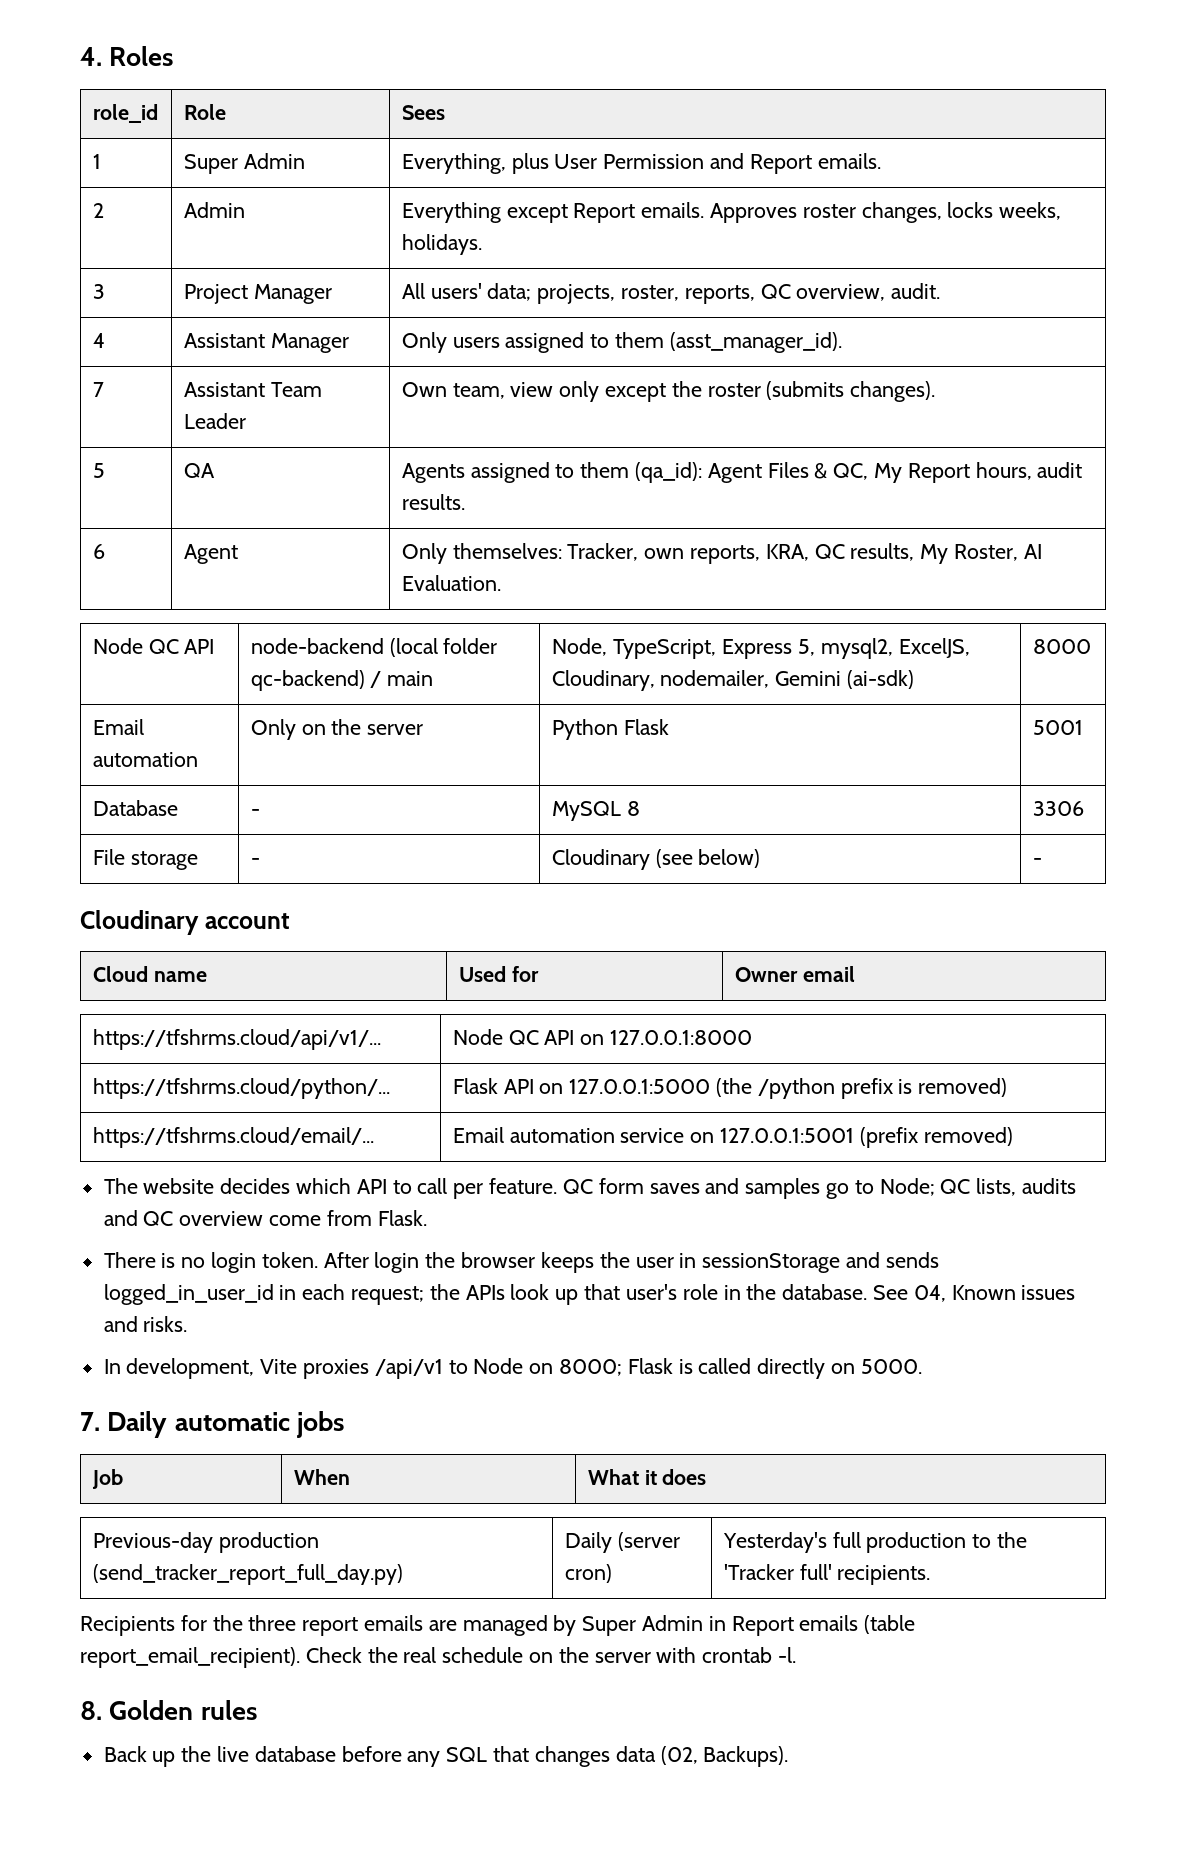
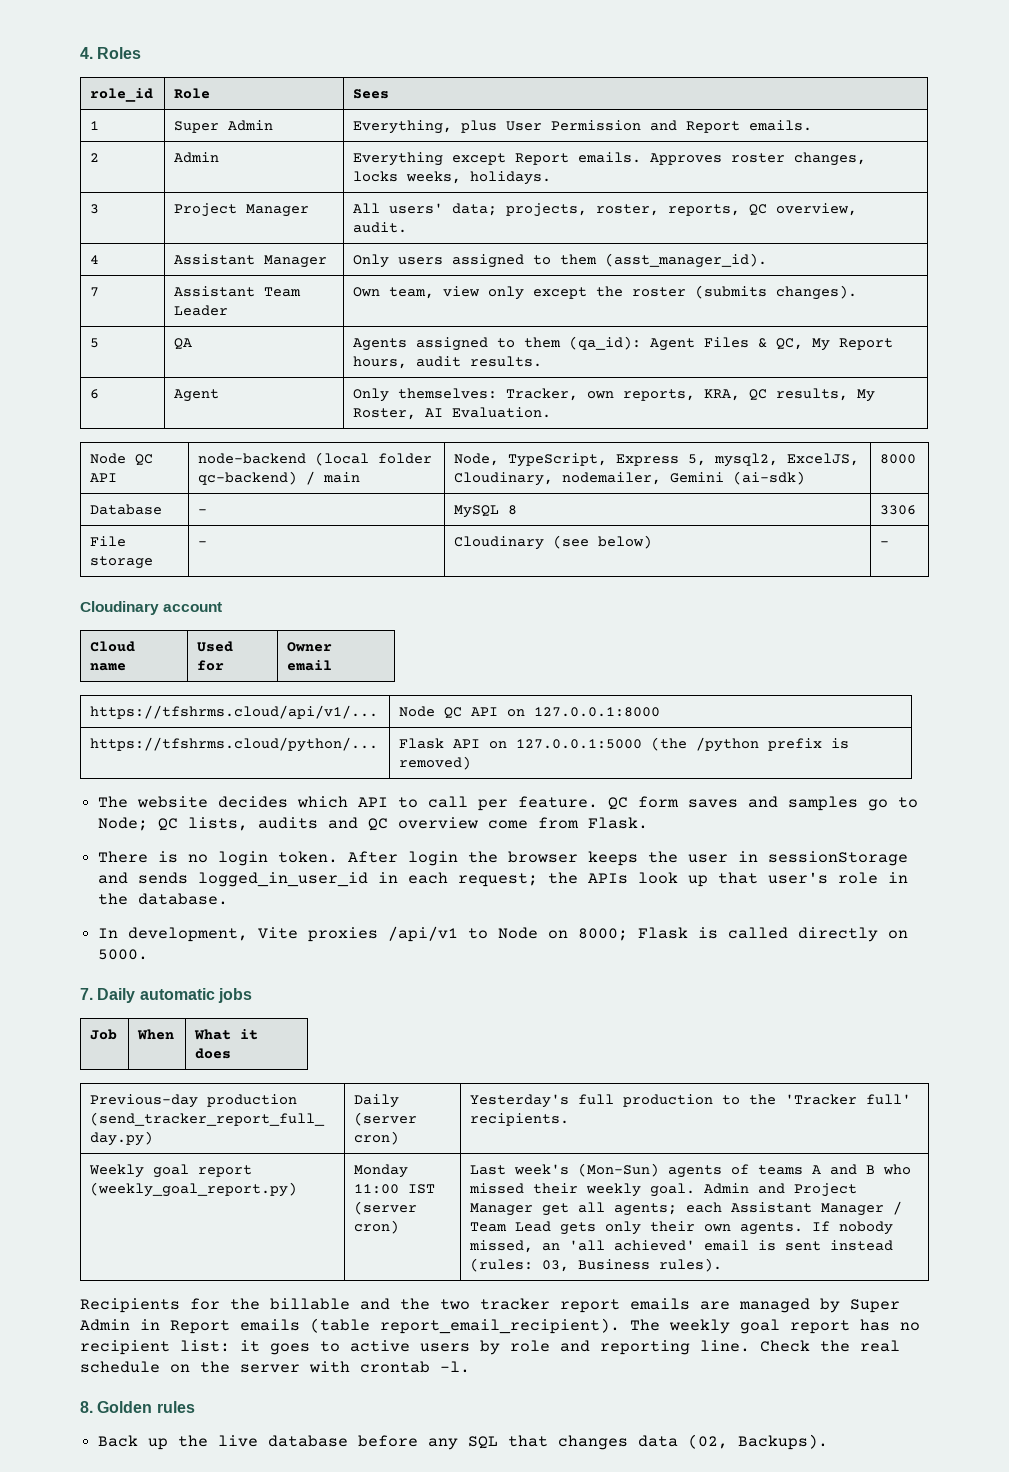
[92,719,144,735] [92,752,198,767] [250,719,424,740] [551,719,669,740] [1032,720,1083,735] // Email automation | Only on the server | Python Flask | 5001 -> (917, 459) none
[92,1127,374,1148] [452,1127,1013,1148] // https://tfshrms.cloud/email/... | Email automation service on 127.0.0.1:5001 (prefix removed) -> (472, 763) none
[872,1285,1076,1302] [103,1316,188,1332] See 04, Known issues and risks. -> (229, 899) none
[80,1615,297,1636] // Recipients for the three -> [89,1164,253,1178] [90,1182,298,1197] [354,1164,409,1178] [354,1184,436,1194] [354,1201,418,1215] [354,1220,400,1234] [470,1163,912,1178] [469,1183,858,1197] [470,1201,903,1216] [470,1221,894,1235] [469,1240,894,1253] [470,1258,723,1272] [80,1298,550,1313] // Weekly goal report (weekly_goal_report.py) | Monday 11:00 IST (server cron) | Last week's (Mon-Sun) agents of teams A and B who missed their weekly goal. Admin and Project Manager get all agents; each Assistant Manager / Team Lead gets only their own agents. If nobody missed, an 'all achieved' email is sent instead (rules: 03, Business rules). // Recipients for the billable and the two tracker
(300, 1657) none -> [630,1319,920,1334] [80,1340,750,1355] The weekly goal report has no recipient list: it goes to active users by role and reporting line.

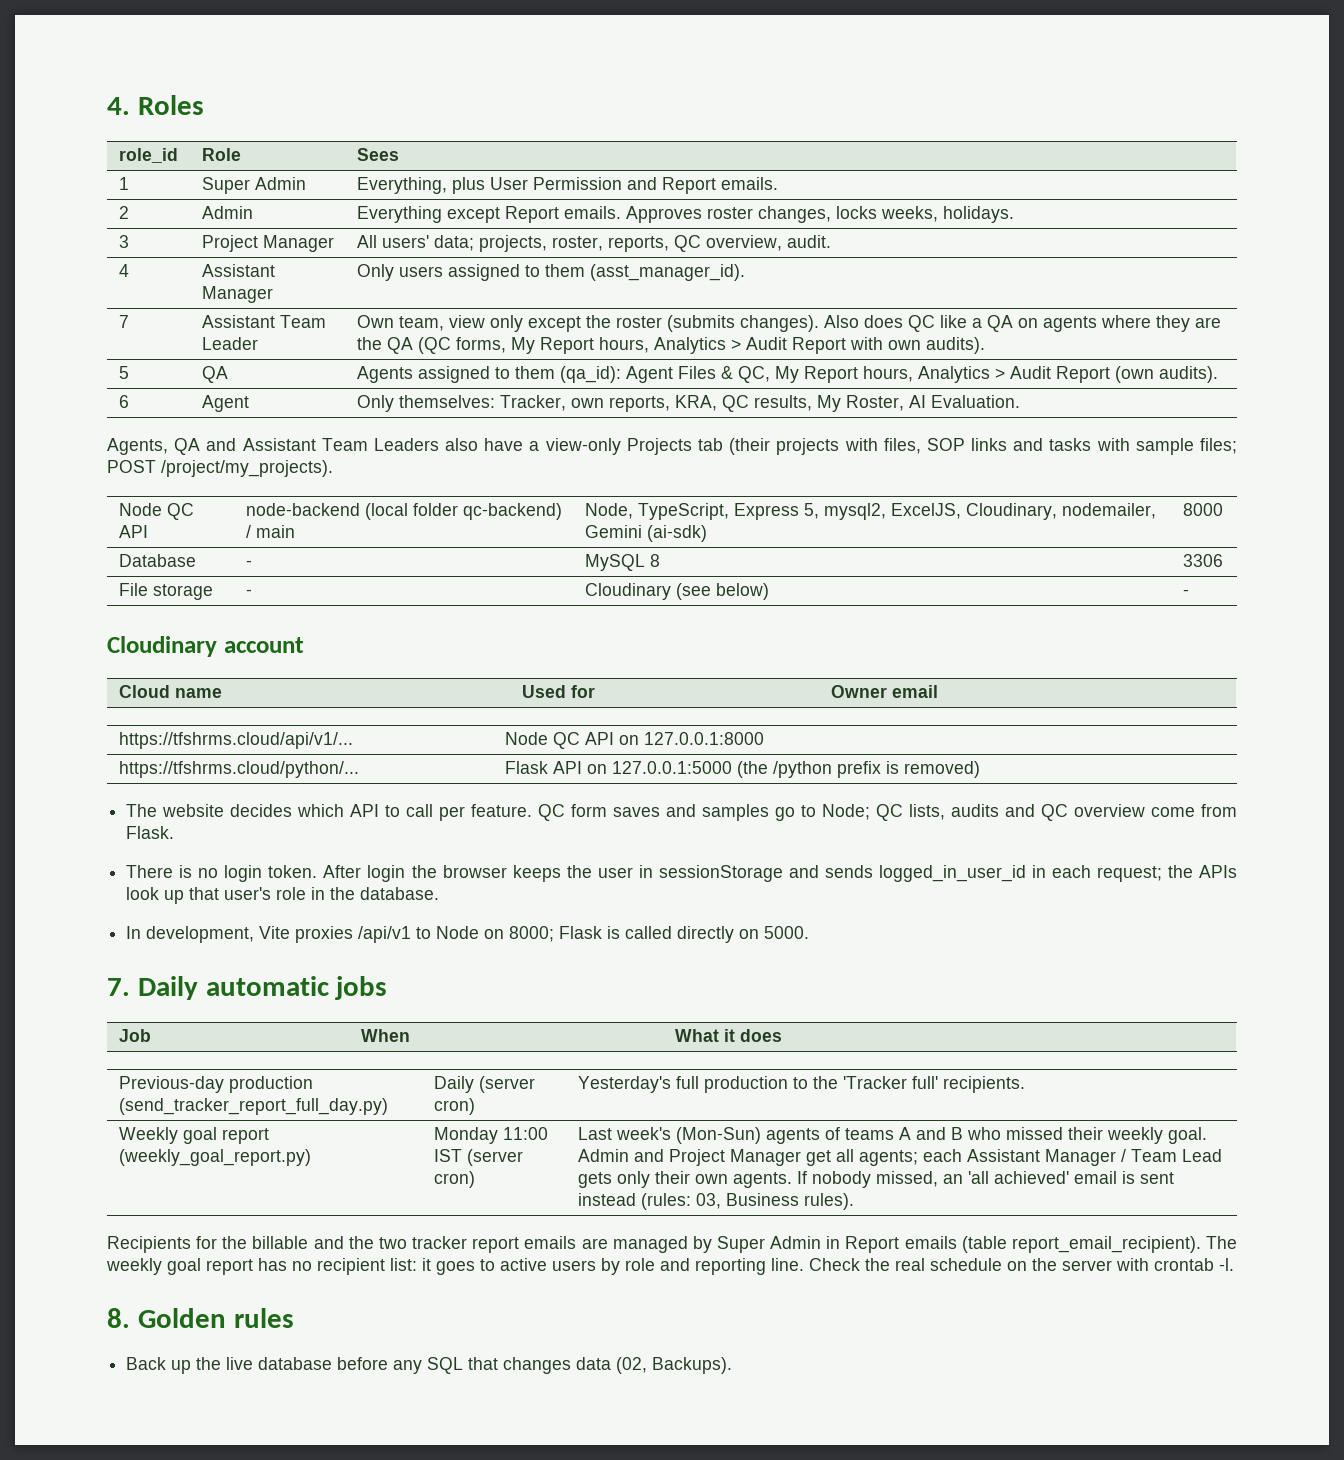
(858, 292) none -> [823,315,1221,332] [356,337,985,354] Also does QC like a QA on agents where they are the QA (QC forms, My Report hours, Analytics > Audit Report with own audits).
[416,356,543,367] audit results. -> [917,366,1218,383] Analytics > Audit Report (own audits).
(552, 412) none -> [107,438,1237,455] [107,460,333,477] // Agents, QA and Assistant Team Leaders also have a view-only Projects tab (their projects with files, SOP links and tasks with sample files; POST /project/my_projects).

